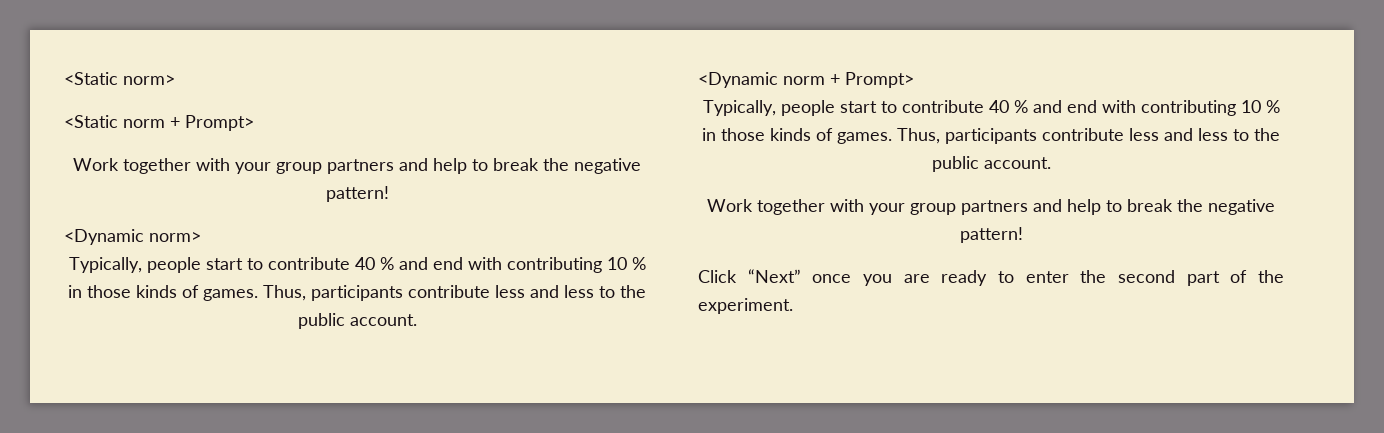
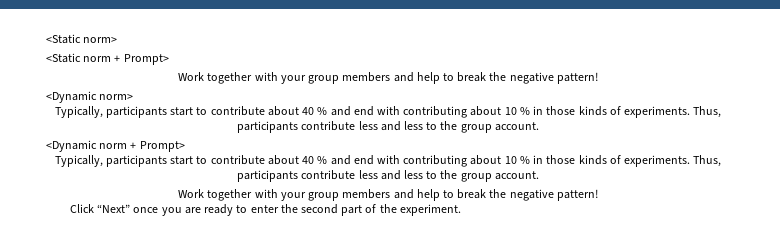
[327,159,394,174] partners -> [342,72,391,82] members
[146,257,646,273] [68,285,646,301] [297,313,345,329] people start to contribute 40 % and end with contributing 10 % in those kinds of games. Thus, participants contribute less and less to the public -> [105,106,722,118] [237,121,492,133] participants start to contribute about 40 % and end with contributing about 10 % in those kinds of experiments. Thus, participants contribute less and less to the group
[780,100,1280,116] [702,128,1280,144] [931,156,979,172] people start to contribute 40 % and end with contributing 10 % in those kinds of games. Thus, participants contribute less and less to the public -> [105,155,722,167] [237,170,492,182] participants start to contribute about 40 % and end with contributing about 10 % in those kinds of experiments. Thus, participants contribute less and less to the group
[961,200,1028,215] partners -> [342,189,391,199] members

